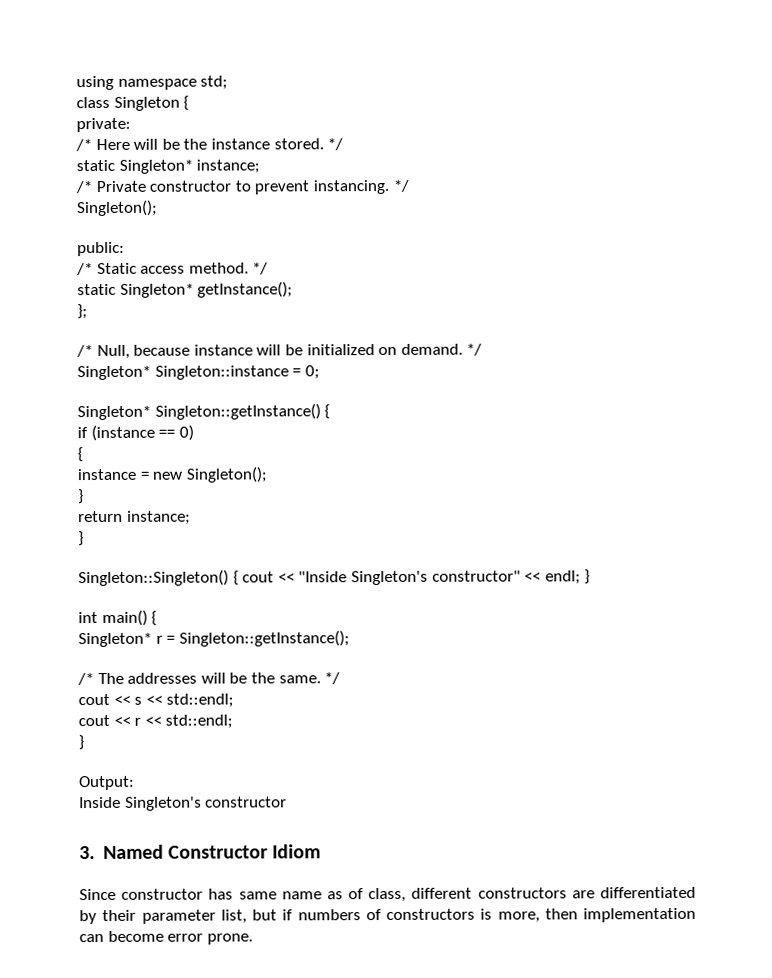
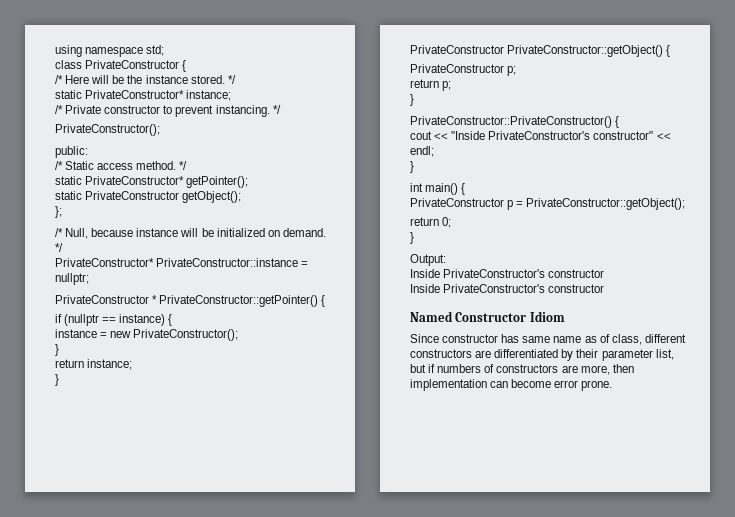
[113,95,190,111] [76,117,131,133] Singleton { // private: -> [85,60,187,72] PrivateConstructor {
[118,159,193,174] Singleton* -> [85,90,185,99] PrivateConstructor*
[76,199,158,217] Singleton(); -> [55,124,160,136] PrivateConstructor();
[119,281,294,298] Singleton* getInstance(); -> [85,176,249,188] [55,191,242,203] PrivateConstructor* getPointer(); // static PrivateConstructor getObject();
[77,365,320,381] [77,403,321,421] Singleton* Singleton::instance = 0; // Singleton* Singleton::getInstance() -> [55,258,309,267] [55,273,89,285] [55,295,319,307] PrivateConstructor* PrivateConstructor::instance = nullptr; // PrivateConstructor * PrivateConstructor::getPointer()
[90,424,194,442] (instance == 0) // -> [64,314,166,326] (nullptr == instance)
[185,466,267,483] Singleton(); -> [133,329,239,341] PrivateConstructor();
[78,569,239,587] Singleton::Singleton() { -> [410,45,671,57] [410,64,517,76] [410,79,452,91] [410,94,414,106] [410,116,620,128] PrivateConstructor PrivateConstructor::getObject() { // PrivateConstructor p; // return p; // } // PrivateConstructor::PrivateConstructor() { //
[350,570,428,586] Singleton's -> [488,131,591,140] PrivateConstructor's
(581, 577) none -> (434, 151) //
[78,630,350,648] [77,672,341,686] [78,693,235,708] [78,714,234,729] Singleton* r = Singleton::getInstance(); // /* The addresses will be the same. */ // cout << s << std::endl; // cout << r << std::endl; -> [410,198,686,210] [410,217,452,228] PrivateConstructor p = PrivateConstructor::getObject(); // return 0;
[124,796,288,811] [79,846,95,860] Singleton's constructor // 3. -> [443,269,605,278] [410,284,605,293] PrivateConstructor's constructor // Inside PrivateConstructor's constructor //
[480,908,493,920] is -> [561,365,578,373] are

